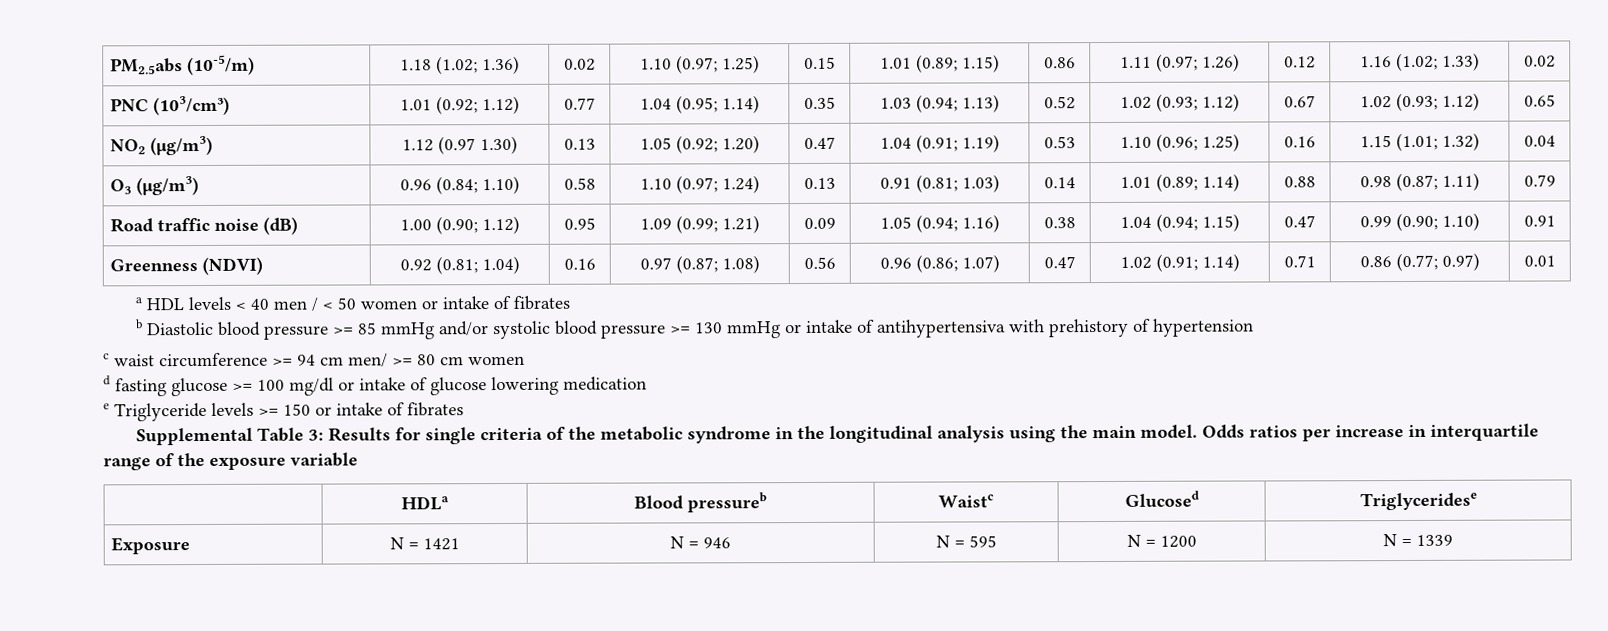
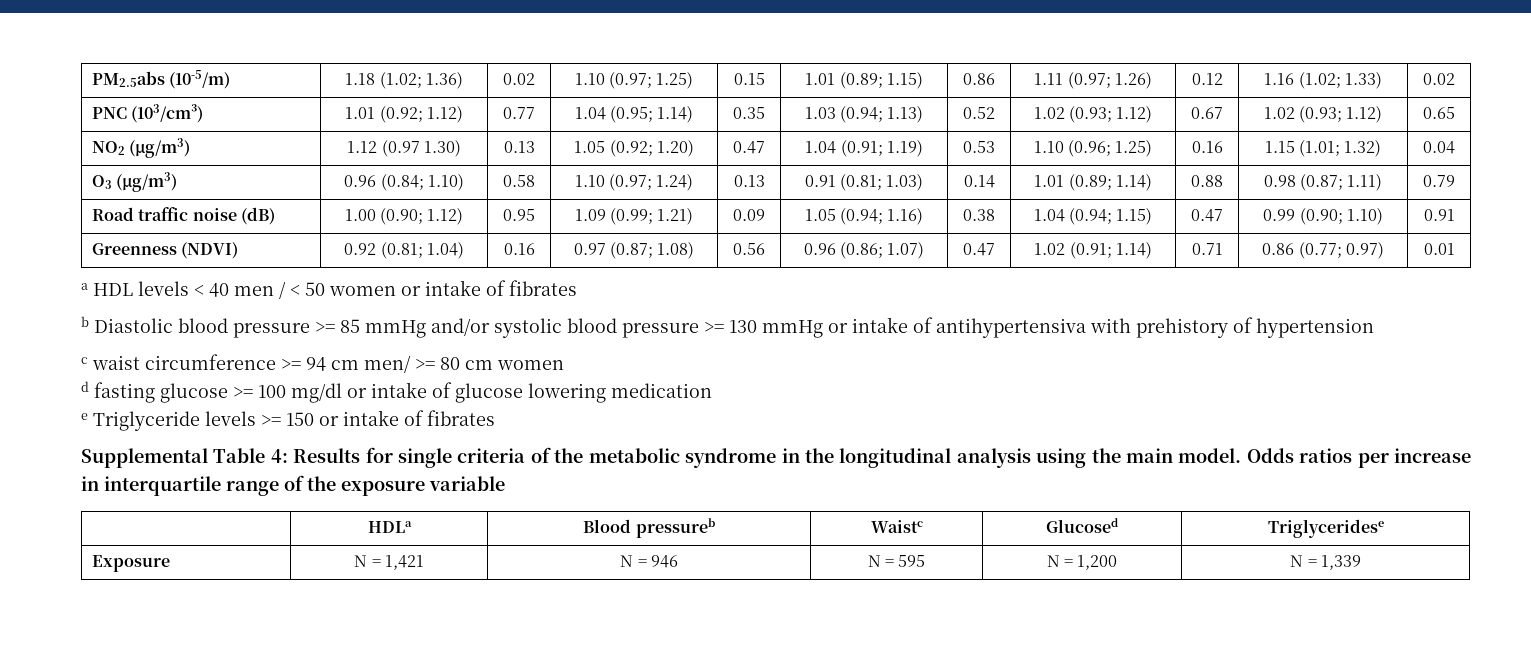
[307,429,324,441] 3: -> [270,449,288,463] 4:
[422,538,460,551] 1421 -> [384,555,424,570] 1,421
[1159,535,1197,548] [1383,534,1453,547] 1200 | N = 1339 -> [1077,555,1118,570] [1290,555,1361,570] 1,200 | N = 1,339

